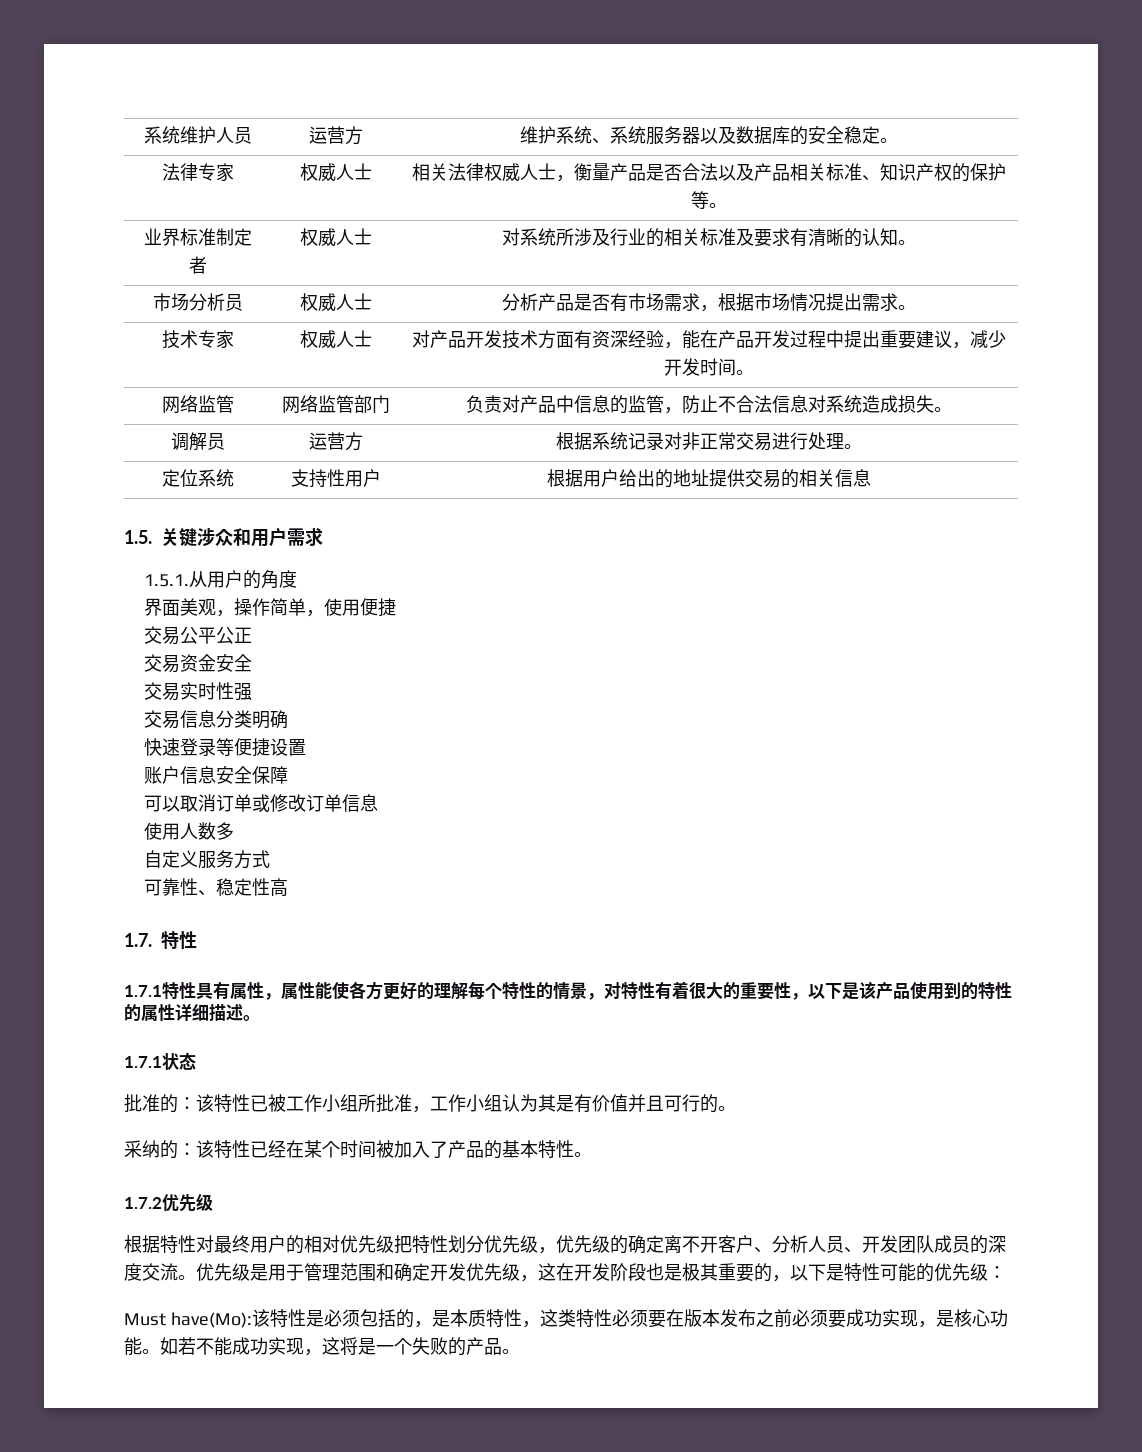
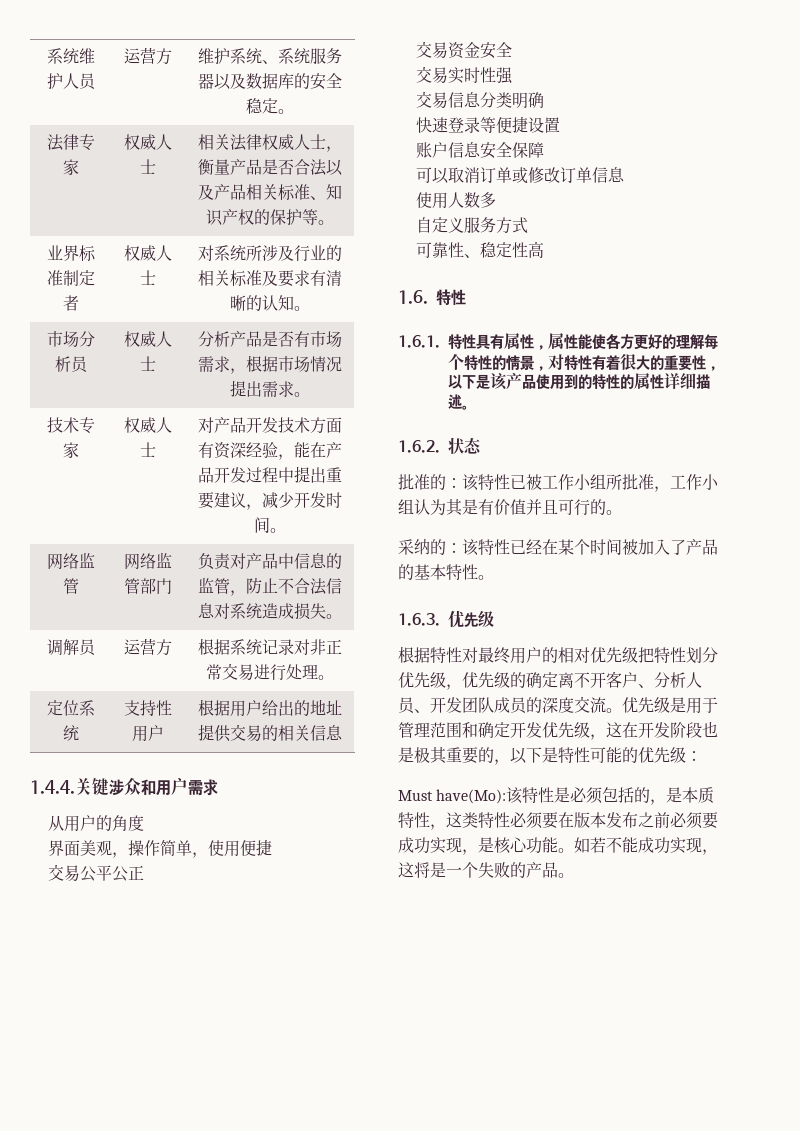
[124,530,152,544] 1.5. -> [30,780,75,794] 1.4.4.
[144,574,190,587] 1.5.1. -> (218, 787) none
[124,933,152,947] 1.7. -> [398,290,428,304] 1.6.
[124,985,162,997] 1.7.1 -> [398,335,440,348] 1.6.1.
[124,1056,162,1068] 1.7.1 -> [398,440,440,453] 1.6.2.
[124,1197,162,1209] 1.7.2 -> [398,613,440,626] 1.6.3.

